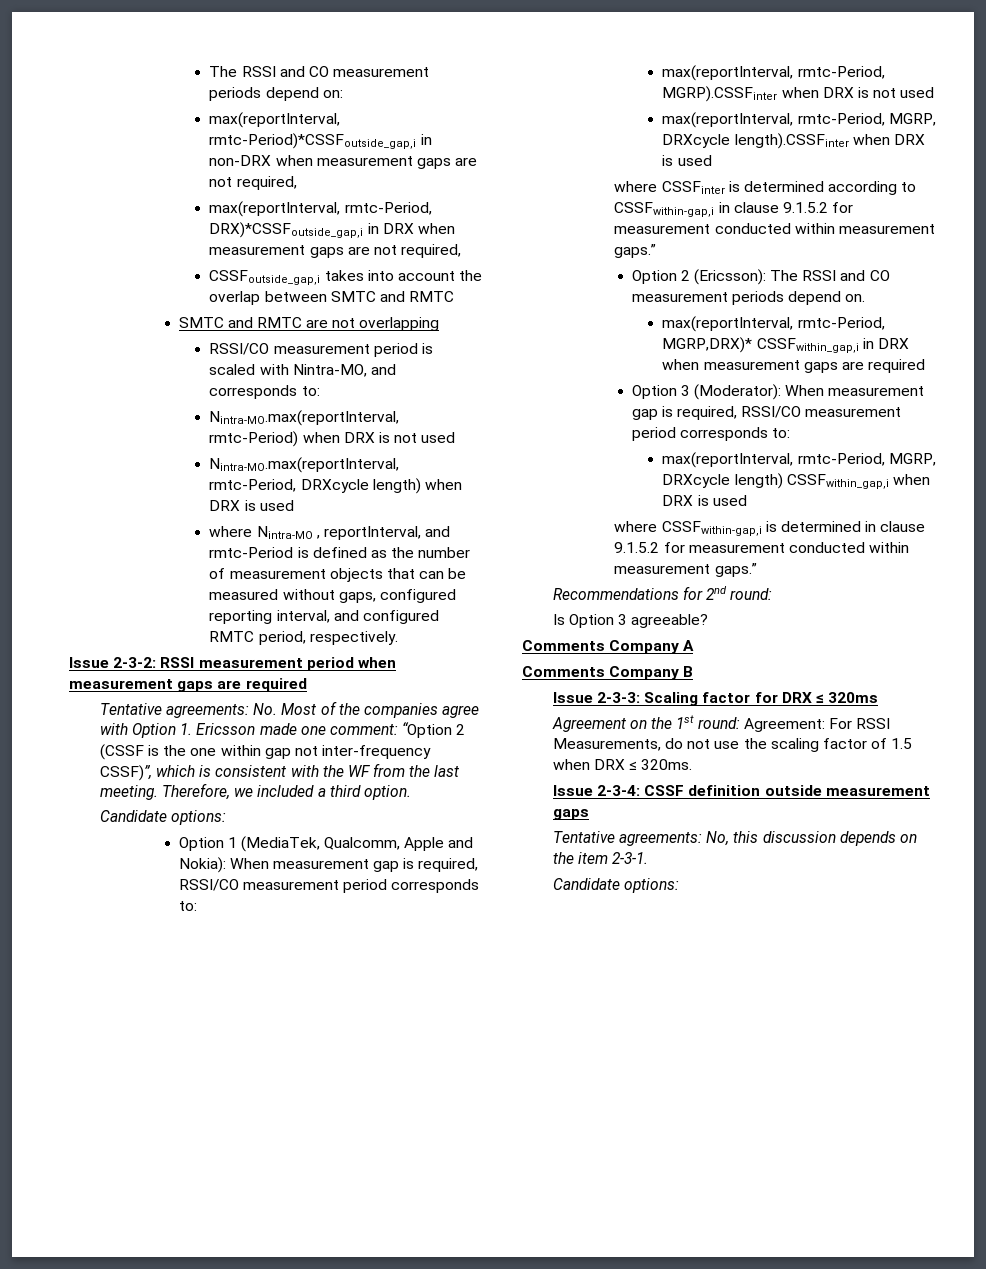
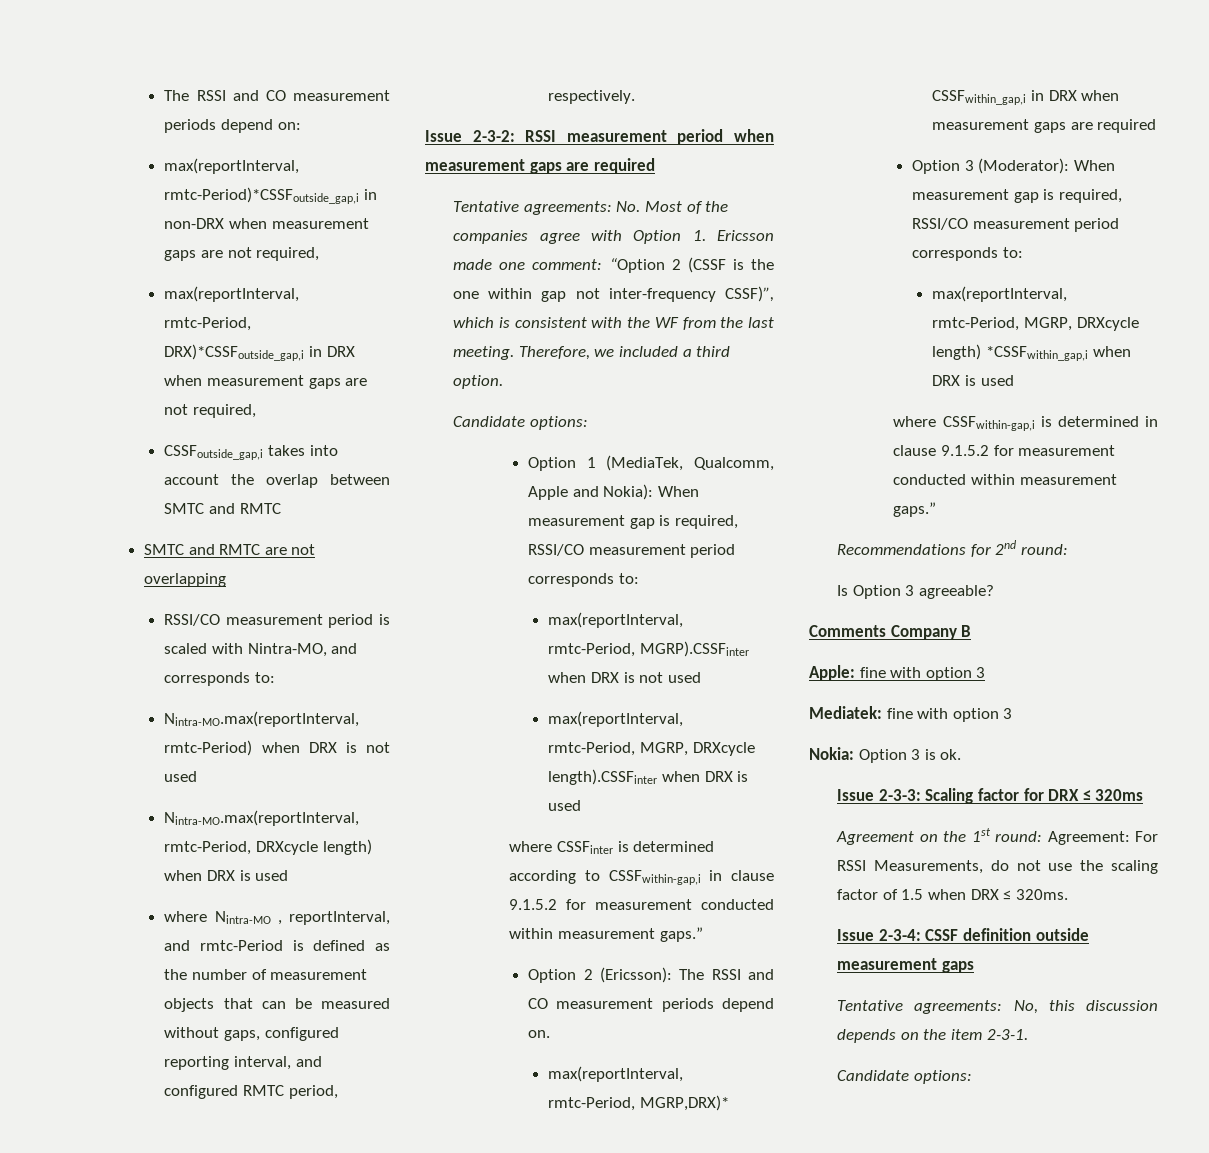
[786,474,889,489] CSSFwithin_gap,i -> [985,346,1088,361] *CSSFwithin_gap,i
[683,640,695,651] [522,666,694,680] A // Comments Company B -> [961,625,972,637] [809,665,986,681] [809,706,1013,722] [809,747,962,763] B // Apple: fine with option 3 // Mediatek: fine with option 3 // Nokia: Option 3 is ok.

